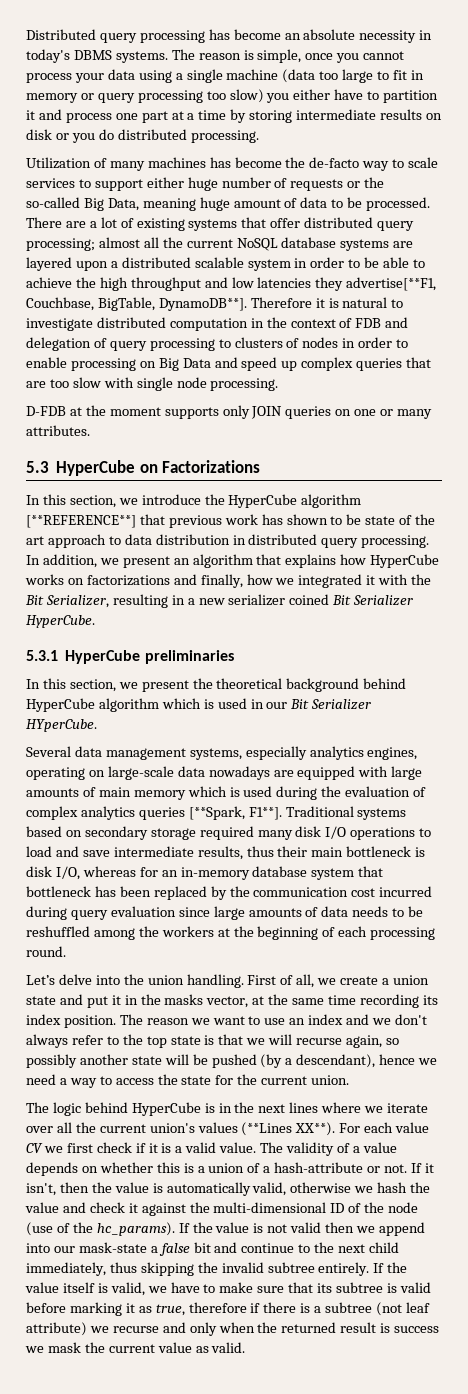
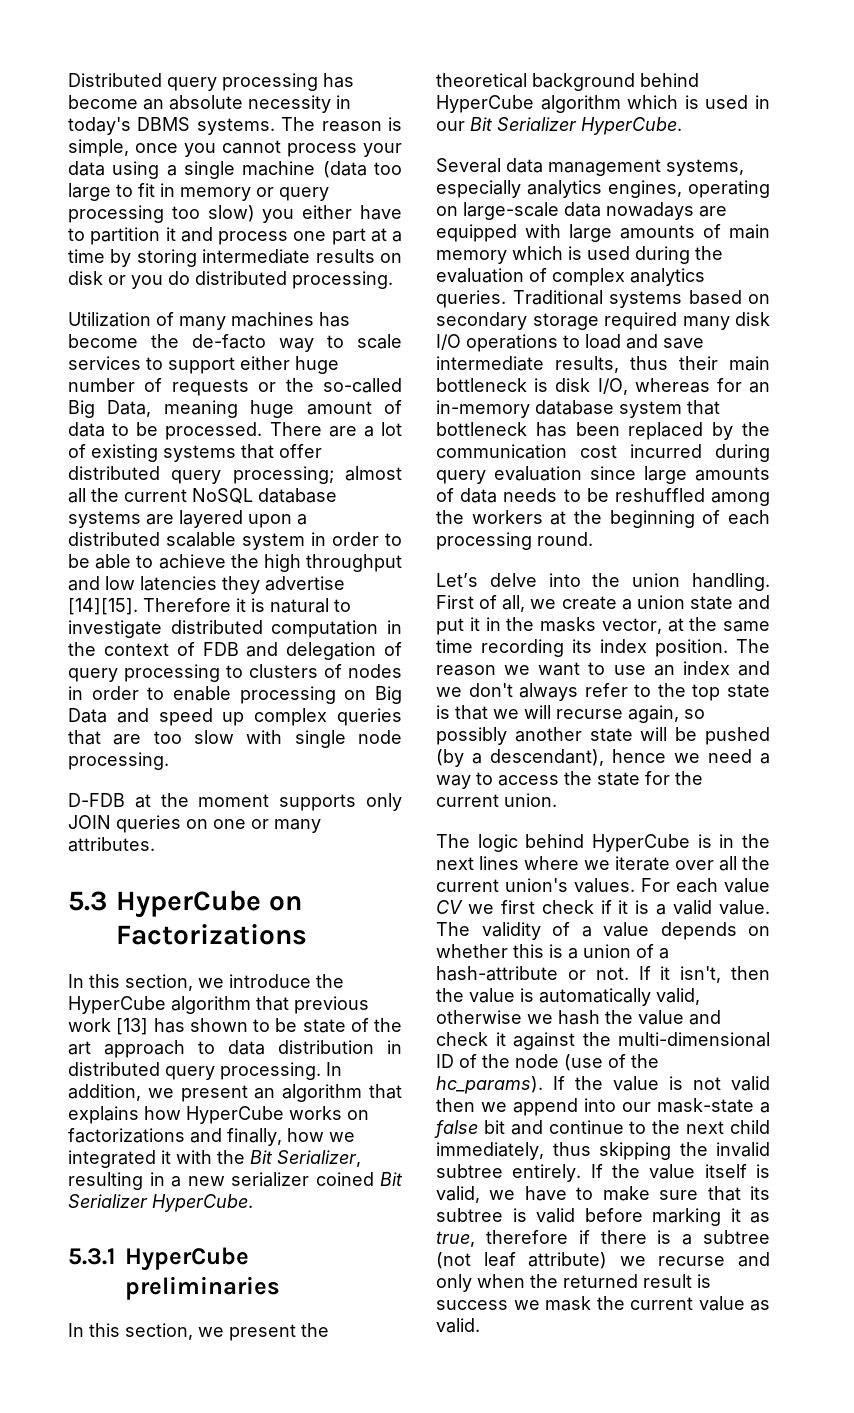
[346,277,437,291] [26,297,247,311] advertise[**F1, Couchbase, BigTable, DynamoDB**]. -> [265,576,345,591] [68,598,138,615] advertise [14][15].
[26,515,136,528] [**REFERENCE**] -> (251, 1005) none
(258, 519) none -> [116,1018,149,1035] [13]
[26,719,97,732] HYperCube. -> [581,117,682,135] HyperCube.
[138,806,282,820] queries [**Spark, F1**]. -> [436,290,506,308] queries.
[197,1122,336,1136] values (**Lines XX**). -> [574,878,635,893] values.

